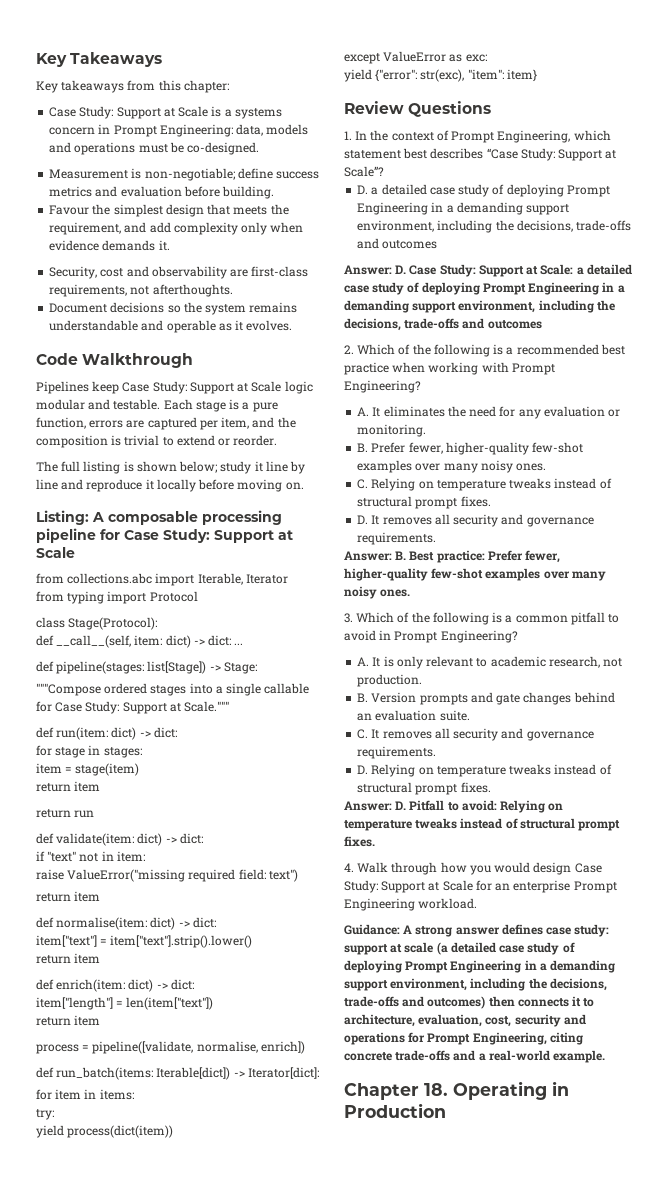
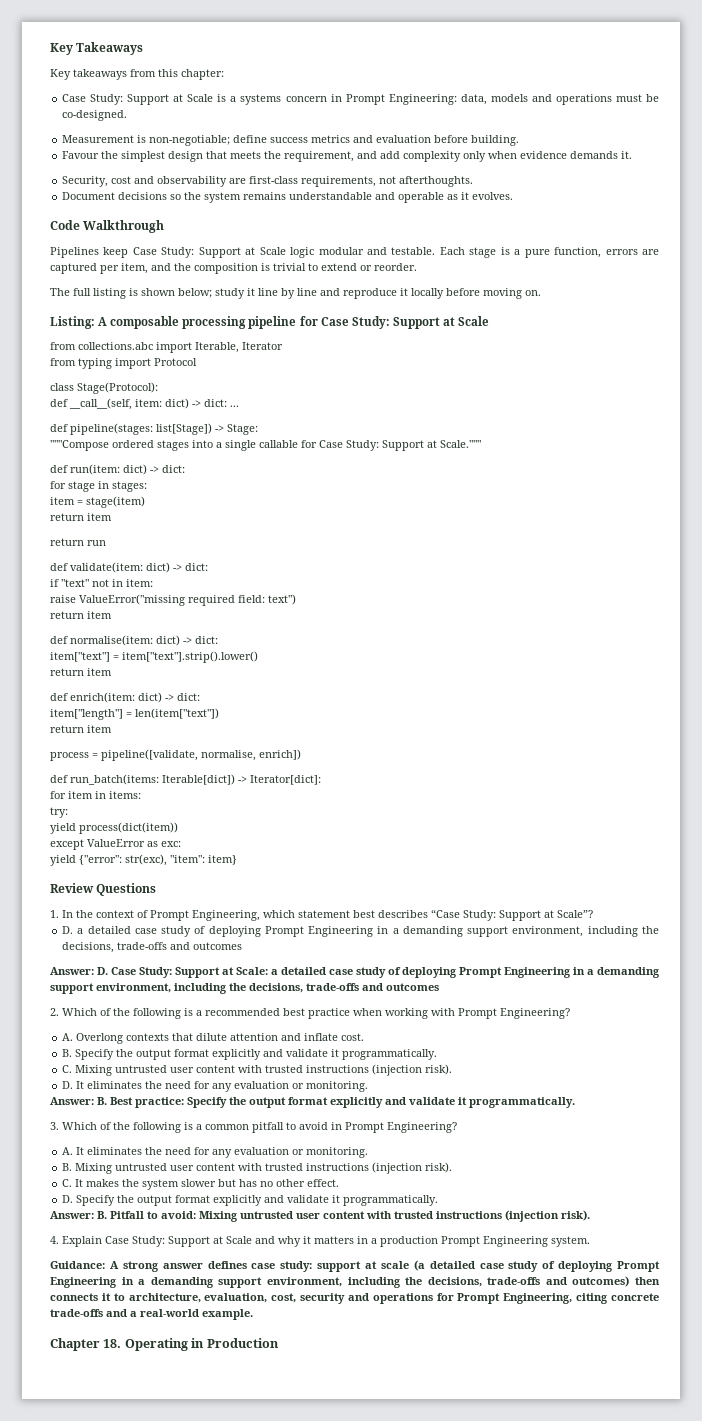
[372,406,621,419] [357,424,427,437] [357,442,584,455] [357,460,547,473] [357,478,612,491] [357,496,491,509] [357,514,594,527] [357,532,437,545] [344,550,561,563] [344,568,606,581] [344,586,411,599] It eliminates the need for any evaluation or monitoring. // B. Prefer fewer, higher-quality few-shot examples over many noisy ones. // C. Relying on temperature tweaks instead of structural prompt fixes. // D. It removes all security and governance requirements. // Answer: B. Best practice: Prefer fewer, higher-quality few-shot examples over many noisy ones. -> [76,1033,365,1044] [62,1049,438,1060] [62,1064,453,1076] [62,1081,369,1092] [50,1097,575,1108] Overlong contexts that dilute attention and inflate cost. // B. Specify the output format explicitly and validate it programmatically. // C. Mixing untrusted user content with trusted instructions (injection risk). // D. It eliminates the need for any evaluation or monitoring. // Answer: B. Best practice: Specify the output format explicitly and validate it programmatically.
[383,656,623,669] [357,674,423,687] [357,692,615,705] [357,710,470,721] [357,728,594,741] [357,746,437,759] [357,764,612,777] [357,782,491,795] [344,801,407,811] is only relevant to academic research, not production. // B. Version prompts and gate changes behind an evaluation suite. // C. It removes all security and governance requirements. // D. Relying on temperature tweaks instead of structural prompt fixes. // Answer: D. -> [87,1147,369,1158] [62,1162,453,1174] [62,1179,340,1190] [62,1195,439,1206] [50,1211,107,1219] eliminates the need for any evaluation or monitoring. // B. Mixing untrusted user content with trusted instructions (injection risk). // C. It makes the system slower but has no other effect. // D. Specify the output format explicitly and validate it programmatically. // Answer: B.
[500,800,564,813] [344,818,621,831] [344,836,375,847] [344,862,602,875] [344,880,617,893] [344,898,478,911] Relying on temperature tweaks instead of structural prompt fixes. // 4. Walk through how you would design Case Study: Support at Scale for an enterprise Prompt Engineering workload. -> [199,1210,590,1222] [50,1236,590,1247] Mixing untrusted user content with trusted instructions (injection risk). // 4. Explain Case Study: Support at Scale and why it matters in a production Prompt Engineering system.

